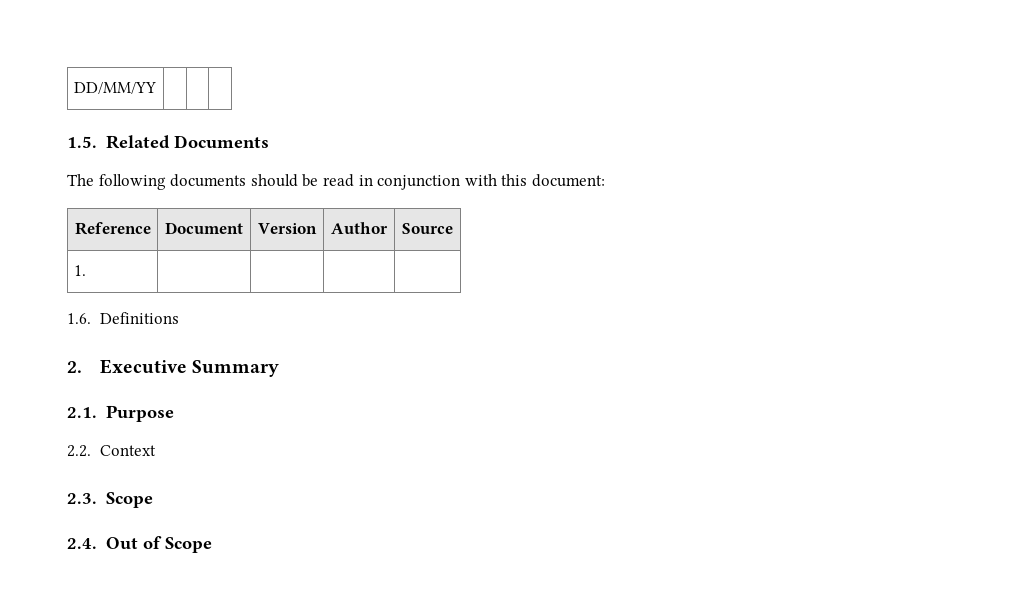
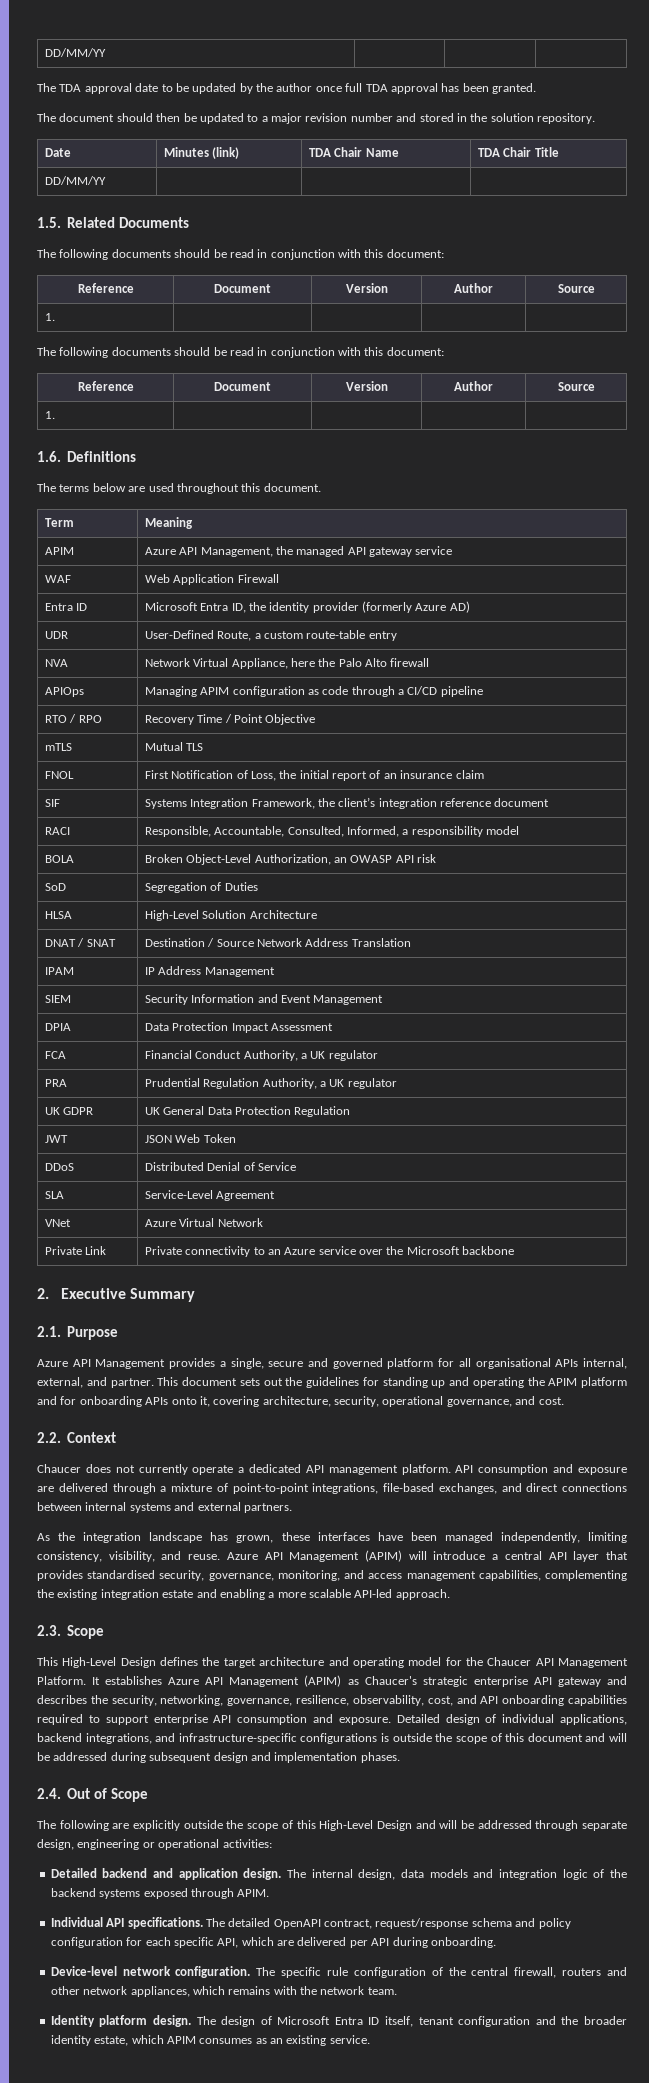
[73,82,156,94] DD/MM/YY | | | -> [44,48,106,57] [37,83,536,94] [37,113,595,124] [44,148,71,157] [163,147,240,159] [308,147,399,157] [477,147,559,157] [44,176,106,185] DD/MM/YY | | | // The TDA approval date to be updated by the author once full TDA approval has been granted. // The document should then be updated to a major revision number and stored in the solution repository. // Date | Minutes (link) | TDA Chair Name | TDA Chair Title // DD/MM/YY | | |
[67,312,179,324] 1.6. Definitions -> [37,347,444,358] [77,381,134,391] [214,382,271,391] [345,381,388,391] [454,381,493,391] [557,382,595,391] [44,411,55,419] [37,451,137,462] [37,483,321,494] [44,518,74,527] [144,517,193,529] [44,547,74,555] [144,546,453,557] [44,575,71,583] [144,574,279,585] [44,603,88,611] [144,601,470,613] [44,631,68,639] [144,630,397,641] [44,659,68,667] [144,658,430,669] [44,687,84,697] [144,686,483,697] [44,714,102,723] [144,714,316,725] [44,743,72,751] [144,742,204,751] [44,771,74,779] [144,770,484,781] [44,799,60,807] [144,797,550,809] [44,827,70,835] [144,826,520,837] [44,855,74,863] [144,854,437,865] [44,883,66,891] [144,882,258,893] [44,911,72,919] [144,910,317,921] [44,938,116,947] [144,938,411,947] [44,967,74,975] [144,966,275,977] [44,995,71,1003] [144,994,384,1005] [44,1023,71,1031] [144,1022,333,1033] [44,1051,66,1059] [144,1050,378,1061] [44,1079,67,1087] [144,1078,397,1089] [44,1107,94,1115] [144,1106,351,1117] [44,1135,68,1143] [144,1134,236,1143] [44,1163,74,1171] [144,1162,296,1171] [44,1191,64,1199] [144,1190,276,1201] [44,1219,71,1227] [144,1218,263,1227] [44,1246,107,1255] [144,1246,515,1257] The following documents should be read in conjunction with this document: // Reference | Document | Version | Author | Source // 1. | | | | // 1.6. Definitions // The terms below are used throughout this document. // Term | Meaning // APIM | Azure API Management, the managed API gateway service // WAF | Web Application Firewall // Entra ID | Microsoft Entra ID, the identity provider (formerly Azure AD) // UDR | User-Defined Route, a custom route-table entry // NVA | Network Virtual Appliance, here the Palo Alto firewall // APIOps | Managing APIM configuration as code through a CI/CD pipeline // RTO / RPO | Recovery Time / Point Objective // mTLS | Mutual TLS // FNOL | First Notification of Loss, the initial report of an insurance claim // SIF | Systems Integration Framework, the client’s integration reference document // RACI | Responsible, Accountable, Consulted, Informed, a responsibility model // BOLA | Broken Object-Level Authorization, an OWASP API risk // SoD | Segregation of Duties // HLSA | High-Level Solution Architecture // DNAT / SNAT | Destination / Source Network Address Translation // IPAM | IP Address Management // SIEM | Security Information and Event Management // DPIA | Data Protection Impact Assessment // FCA | Financial Conduct Authority, a UK regulator // PRA | Prudential Regulation Authority, a UK regulator // UK GDPR | UK General Data Protection Regulation // JWT | JSON Web Token // DDoS | Distributed Denial of Service // SLA | Service-Level Agreement // VNet | Azure Virtual Network // Private Link | Private connectivity to an Azure service over the Microsoft backbone
[67,445,156,457] [67,492,153,508] [67,536,212,553] 2.2. Context // 2.3. Scope // 2.4. Out of Scope -> [37,1358,627,1369] [37,1377,627,1388] [37,1396,564,1407] [37,1432,117,1443] [37,1464,627,1475] [37,1483,627,1494] [37,1502,292,1513] [37,1532,627,1543] [37,1550,628,1562] [37,1570,627,1581] [37,1589,450,1600] [37,1625,105,1639] [37,1657,628,1668] [37,1675,628,1687] [37,1695,627,1706] [37,1714,627,1725] [37,1733,628,1744] [37,1752,400,1763] [37,1788,149,1802] [37,1820,627,1831] [37,1839,272,1850] [50,1868,628,1880] [50,1888,270,1899] [50,1917,571,1929] [50,1937,496,1948] [50,1966,627,1978] [50,1986,397,1997] [50,2015,627,2027] [50,2035,370,2046] Azure API Management provides a single, secure and governed platform for all organisational APIs internal, external, and partner. This document sets out the guidelines for standing up and operating the APIM platform and for onboarding APIs onto it, covering architecture, security, operational governance, and cost. // 2.2. Context // Chaucer does not currently operate a dedicated API management platform. API consumption and exposure are delivered through a mixture of point-to-point integrations, file-based exchanges, and direct connections between internal systems and external partners. // As the integration landscape has grown, these interfaces have been managed independently, limiting consistency, visibility, and reuse. Azure API Management (APIM) will introduce a central API layer that provides standardised security, governance, monitoring, and access management capabilities, complementing the existing integration estate and enabling a more scalable API-led approach. // 2.3. Scope // This High-Level Design defines the target architecture and operating model for the Chaucer API Management Platform. It establishes Azure API Management (APIM) as Chaucer's strategic enterprise API gateway and describes the security, networking, governance, resilience, observability, cost, and API onboarding capabilities required to support enterprise API consumption and exposure. Detailed design of individual applications, backend integrations, and infrastructure-specific configurations is outside the scope of this document and will be addressed during subsequent design and implementation phases. // 2.4. Out of Scope // The following are explicitly outside the scope of this High-Level Design and will be addressed through separate design, engineering or operational activities: // Detailed backend and application design. The internal design, data models and integration logic of the backend systems exposed through APIM. // Individual API specifications. The detailed OpenAPI contract, request/response schema and policy configuration for each specific API, which are delivered per API during onboarding. // Device-level network configuration. The specific rule configuration of the central firewall, routers and other network appliances, which remains with the network team. // Identity platform design. The design of Microsoft Entra ID itself, tenant configuration and the broader identity estate, which APIM consumes as an existing service.

